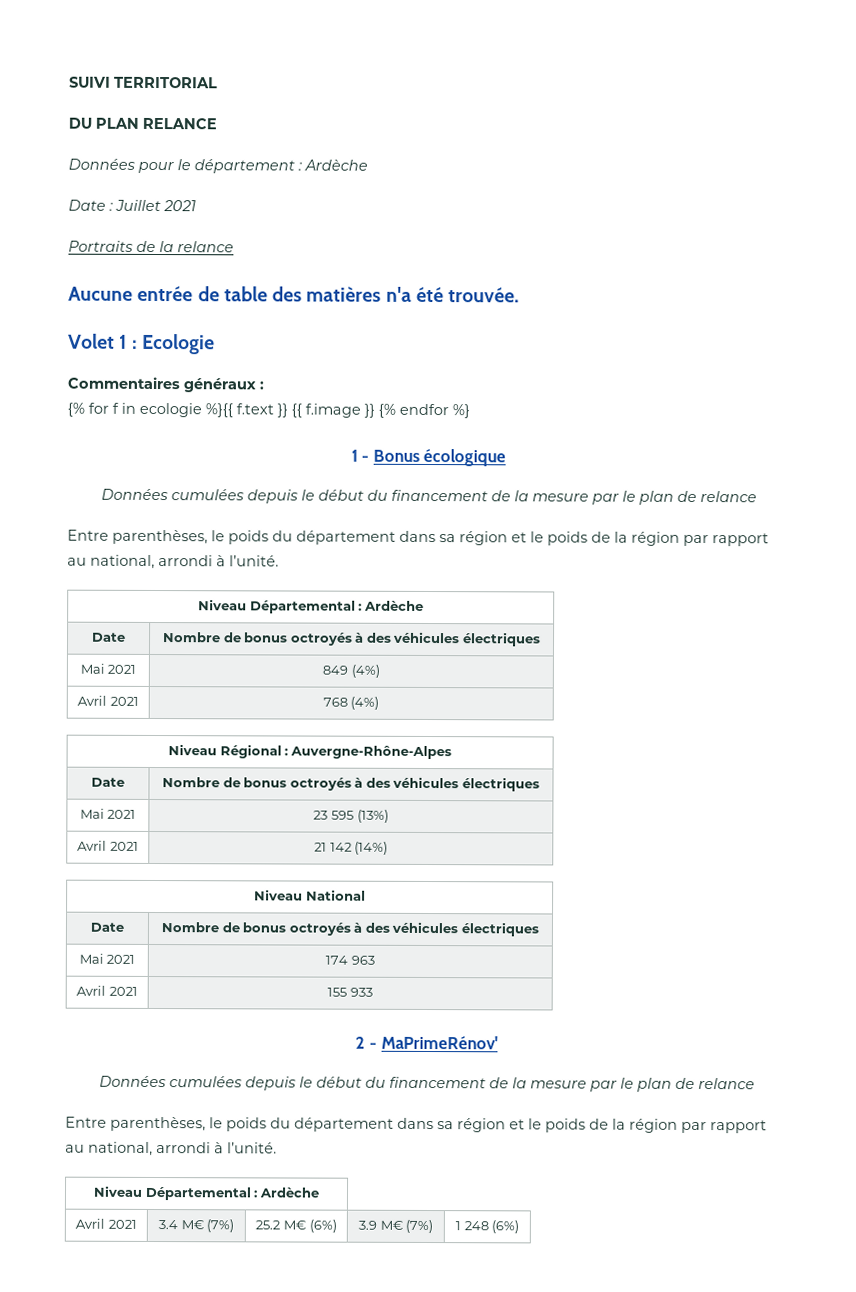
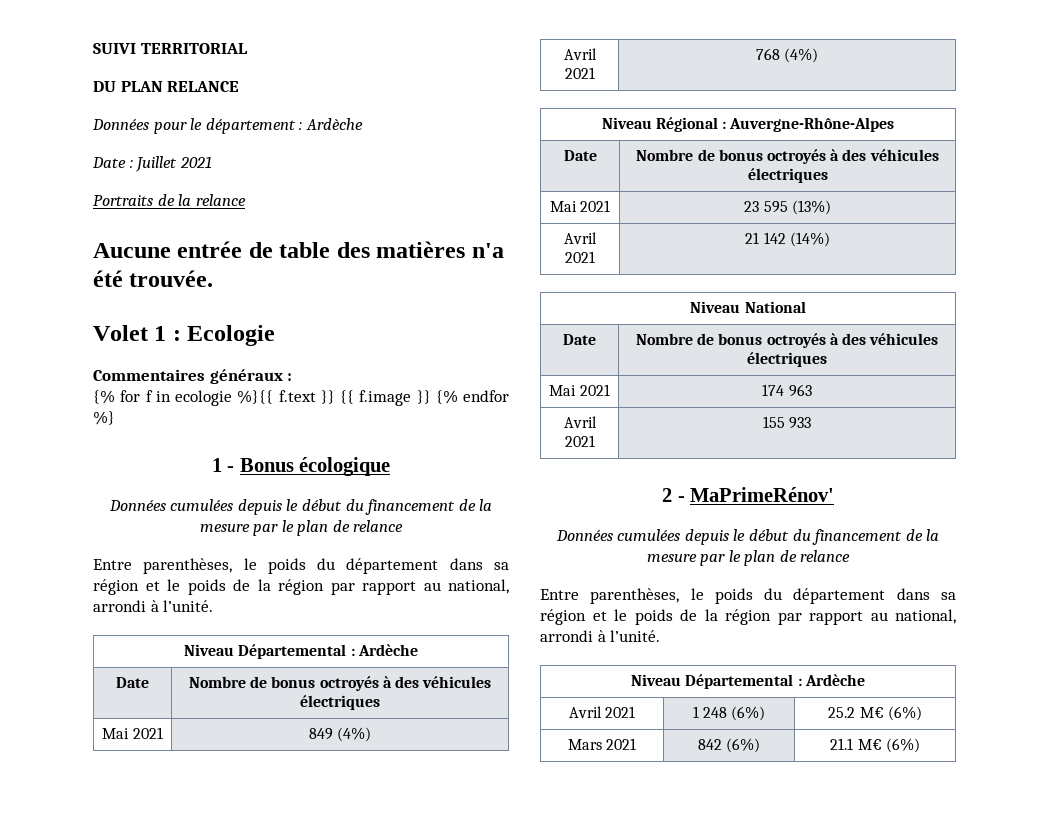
[157,1219,235,1233] 3.4 M€ (7%) -> [692,706,766,721] 1 248 (6%)
[357,1219,434,1234] [454,1221,489,1231] | 3.9 M€ (7%) | 1 248 -> [567,738,637,750] [697,738,761,753] [830,738,882,750] // Mars 2021 | 842 (6%) | 21.1 M€

